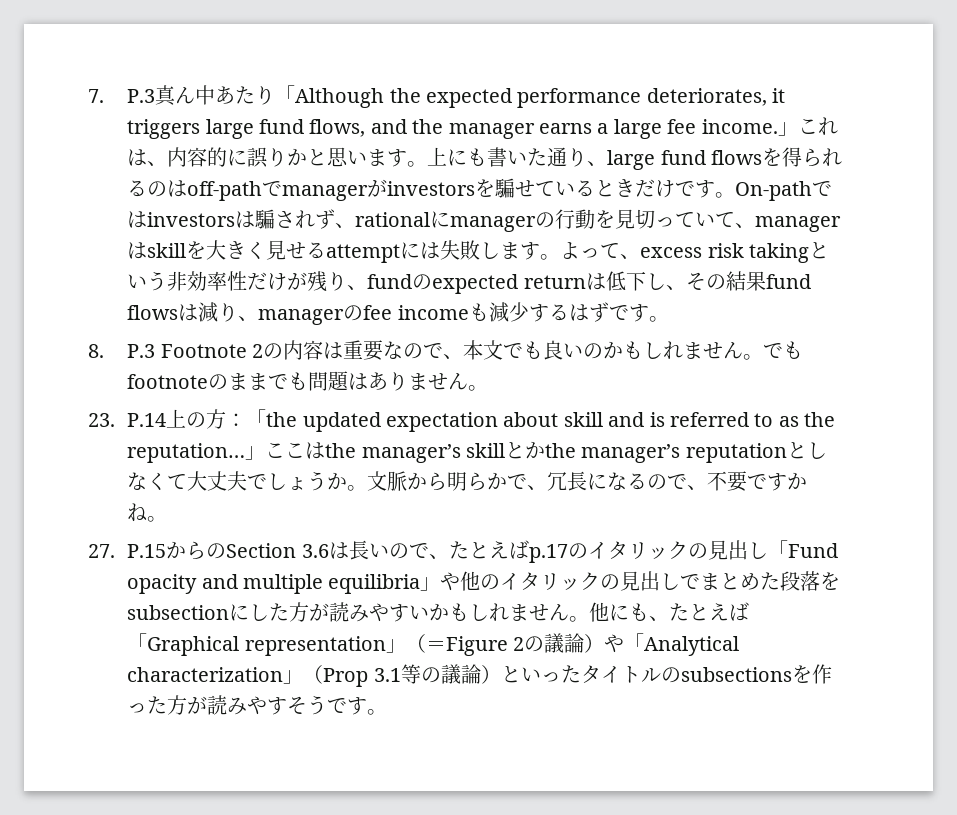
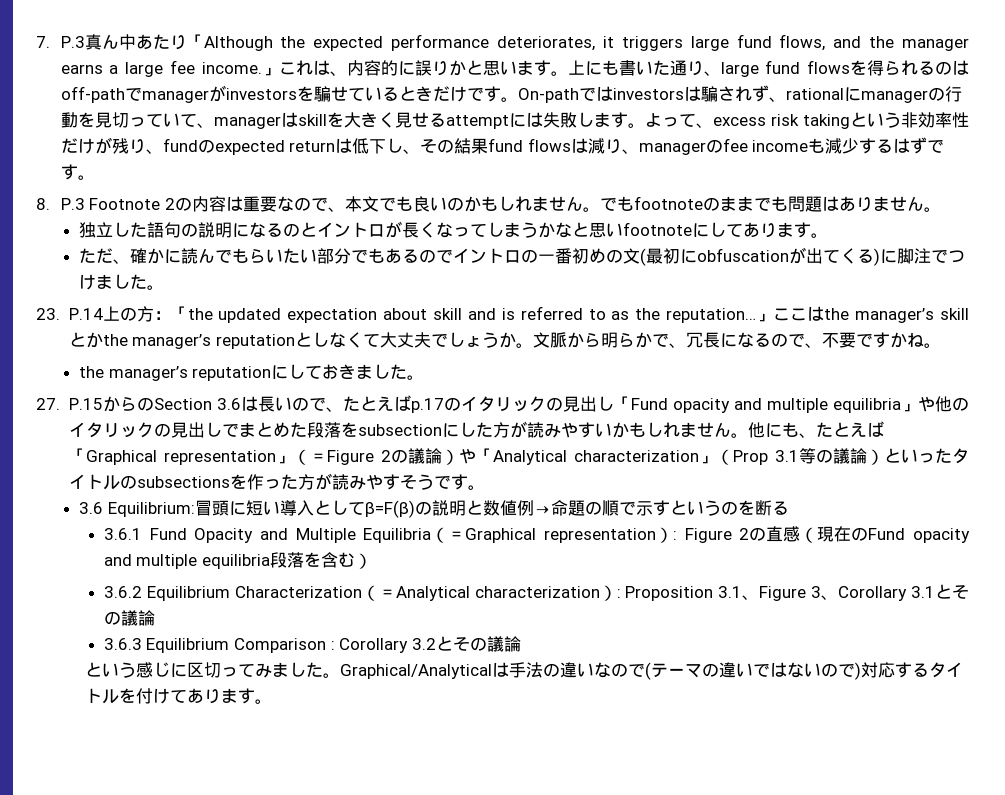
(489, 388) none -> [79,221,829,238] [79,247,966,266] [79,274,165,290] // 独立した語句の説明になるのとイントロが長くなってしまうかなと思いfootnoteにしてあります。 // ただ、確かに読んでもらいたい部分でもあるのでイントロの一番初めの文(最初にobfuscationが出てくる)に脚注でつけました。
(168, 519) none -> [79,364,425,381] // the manager’s reputationにしておきました。
(388, 712) none -> [79,500,789,518] [103,526,970,543] [103,552,373,569] [103,584,969,601] [103,610,155,626] [103,636,521,653] [85,662,964,680] [85,688,273,704] // 3.6 Equilibrium:冒頭に短い導入としてβ=F(β)の説明と数値例→命題の順で示すというのを断る // 3.6.1 Fund Opacity and Multiple Equilibria（＝Graphical representation）: Figure 2の直感（現在のFund opacity and multiple equilibria段落を含む） // 3.6.2 Equilibrium Characterization（＝Analytical characterization）: Proposition 3.1、Figure 3、Corollary 3.1とその議論 // 3.6.3 Equilibrium Comparison : Corollary 3.2とその議論 // という感じに区切ってみました。Graphical/Analyticalは手法の違いなので(テーマの違いではないので)対応するタイトルを付けてあります。

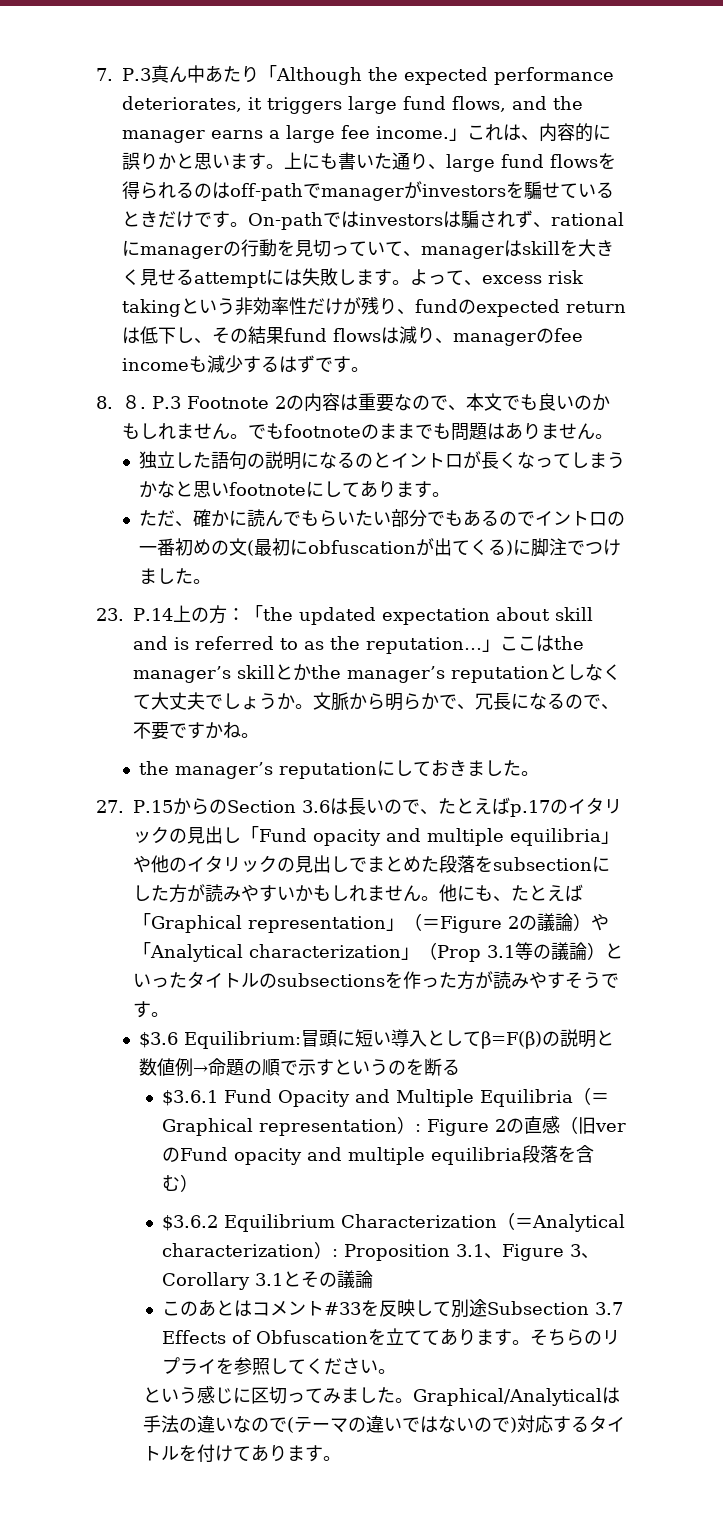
(50, 204) none -> [122,395,146,409] ８.
[79,502,104,514] 3.6 -> [139,1032,179,1048] $3.6
[103,528,142,540] 3.6.1 -> [162,1090,219,1106] $3.6.1
[817,526,852,542] 現在 -> [578,1117,627,1134] 旧ver
[103,586,142,598] 3.6.2 -> [162,1215,219,1231] $3.6.2
[103,636,521,653] 3.6.3 Equilibrium Comparison : Corollary 3.2とその議論 -> [162,1299,624,1318] [162,1328,621,1346] [162,1357,397,1375] このあとはコメント#33を反映して別途Subsection 3.7 Effects of Obfuscationを立ててあります。そちらのリプライを参照してください。

